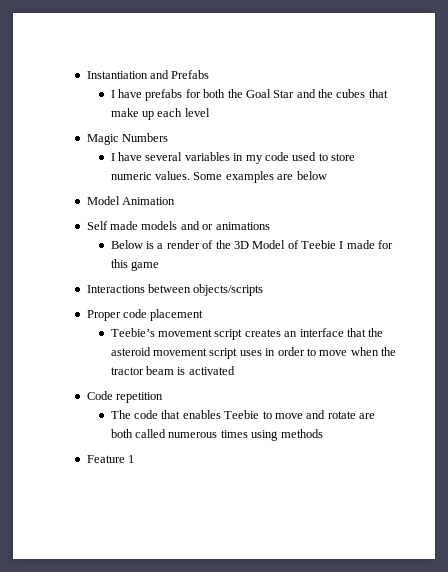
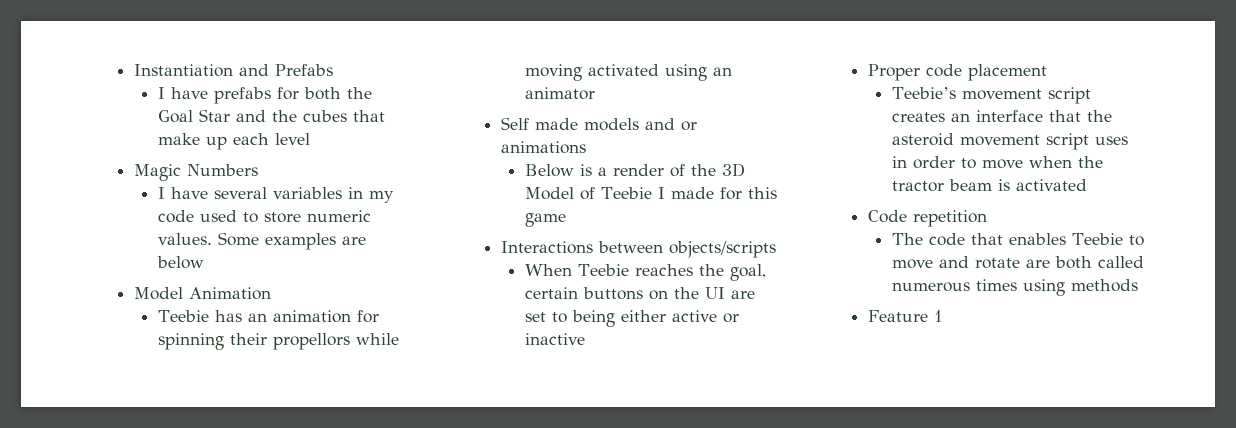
(176, 201) none -> [158,310,380,323] [158,333,400,350] [525,64,733,81] [525,87,596,100] // Teebie has an animation for spinning their propellors while moving activated using an animator
(264, 290) none -> [525,264,767,281] [525,287,756,300] [525,310,740,327] [525,333,586,345] // When Teebie reaches the goal, certain buttons on the UI are set to being either active or inactive

